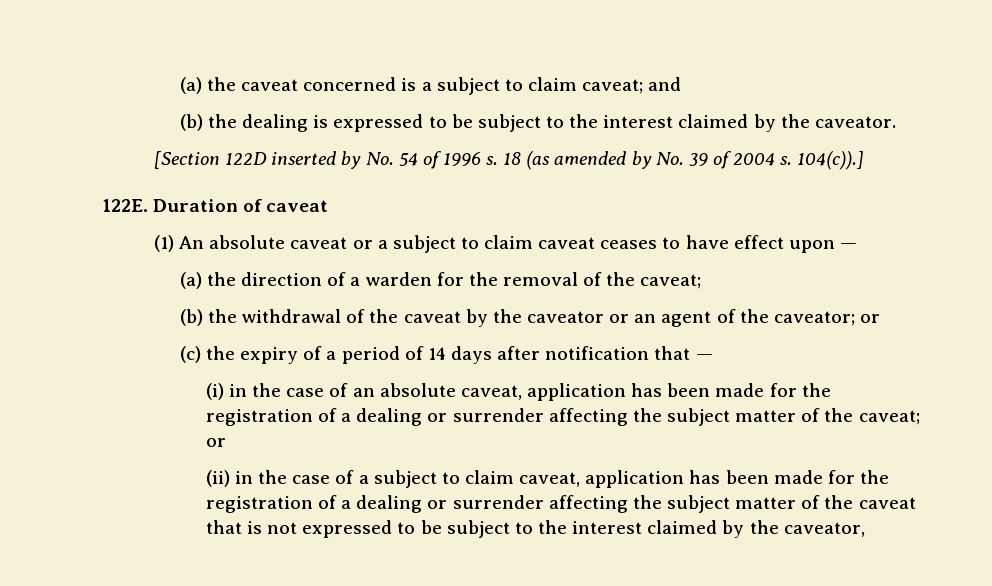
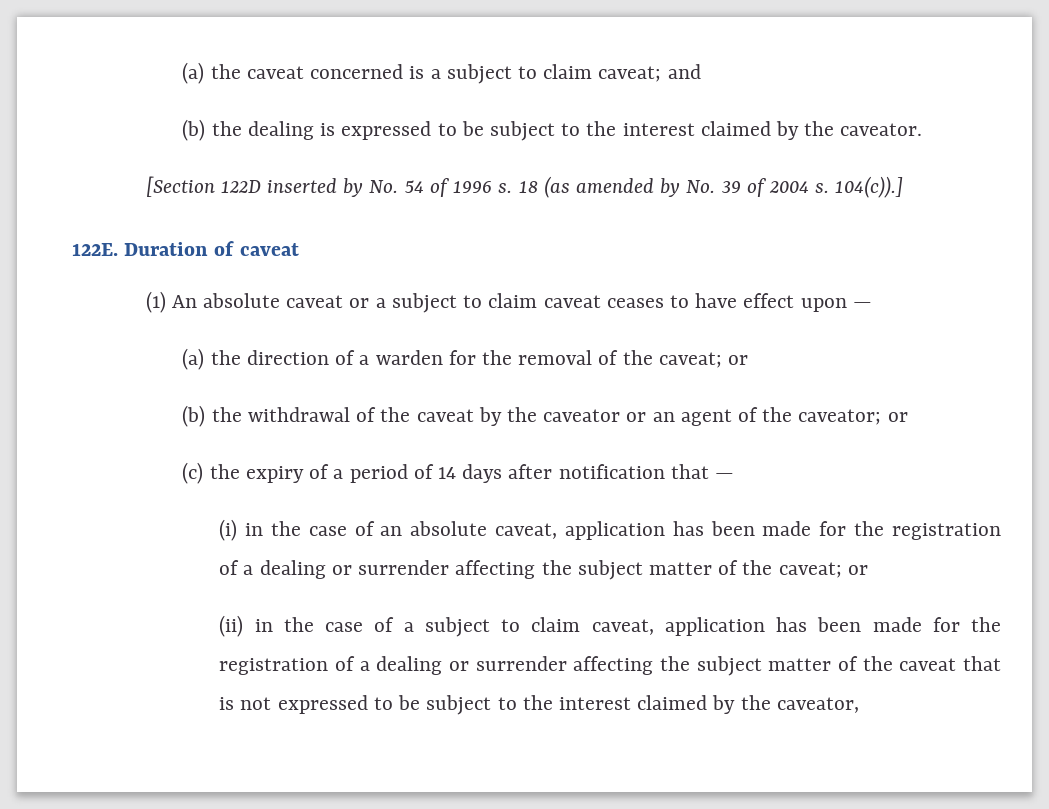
(702, 281) none -> [727,355,748,365] or

